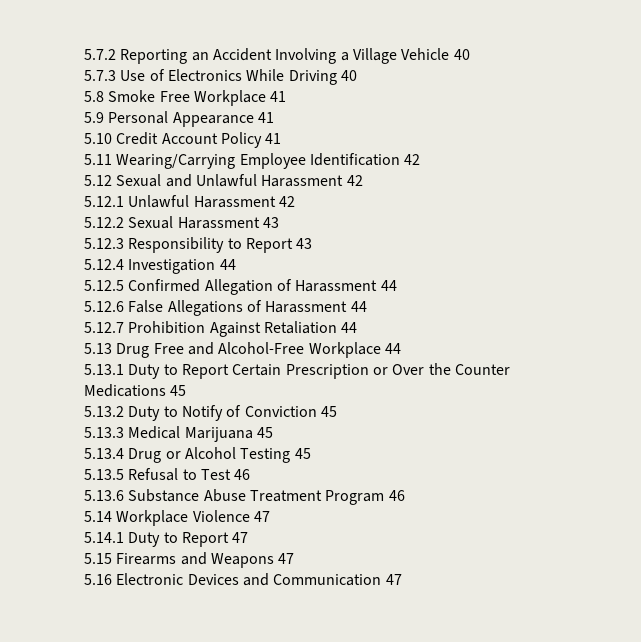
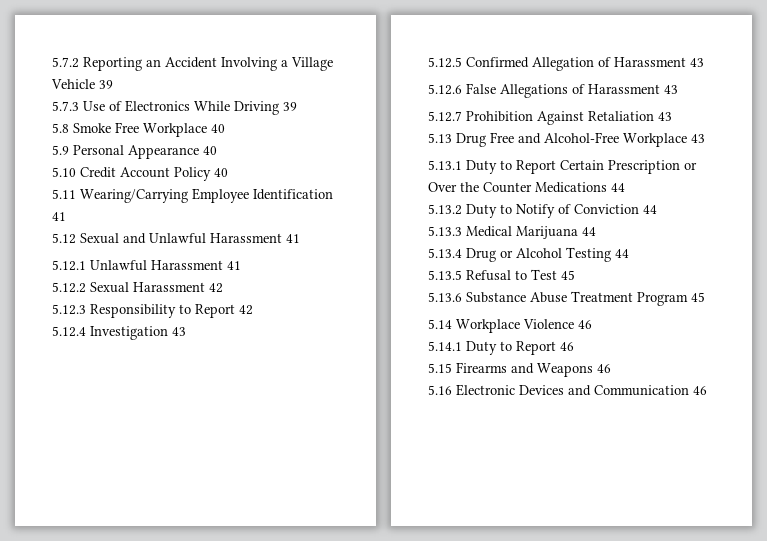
[453,49,470,60] 40 -> [99,80,113,89] 39
[340,70,357,81] 40 -> [283,102,297,111] 39
[270,91,287,102] 41 -> [211,124,225,133] 40
[257,112,274,123] 41 -> [203,146,217,155] 40
[265,133,282,144] 41 -> [214,168,228,177] 40
[404,154,421,165] 42 -> [52,212,66,221] 41
[346,175,363,186] 42 -> [286,234,300,243] 41
[278,196,295,207] 42 -> [227,261,241,270] 41
[262,217,279,228] 43 -> [209,283,223,293] 42
[296,238,313,249] 43 -> [239,305,253,315] 42
[219,259,236,270] 44 -> [172,327,186,336] 43
[380,280,397,291] 44 -> [690,58,704,67] 43
[350,301,367,312] 44 -> [664,85,678,94] 43
[341,322,358,333] 44 -> [658,112,672,121] 43
[384,343,401,354] 44 -> [691,134,705,143] 43
[170,385,187,396] 45 -> [611,183,625,192] 44
[320,406,337,417] 45 -> [643,205,657,214] 44
[256,427,273,438] 45 -> [582,227,596,236] 44
[294,448,311,459] 45 -> [615,249,629,258] 44
[234,469,251,480] 46 -> [561,270,575,280] 45
[388,490,405,501] 46 -> [691,292,705,302] 45
[253,511,270,522] 47 -> [578,320,592,329] 46
[232,532,249,543] 47 -> [560,342,574,351] 46
[278,553,295,564] 47 -> [597,364,611,373] 46
[385,574,402,585] 47 -> [693,386,707,395] 46

